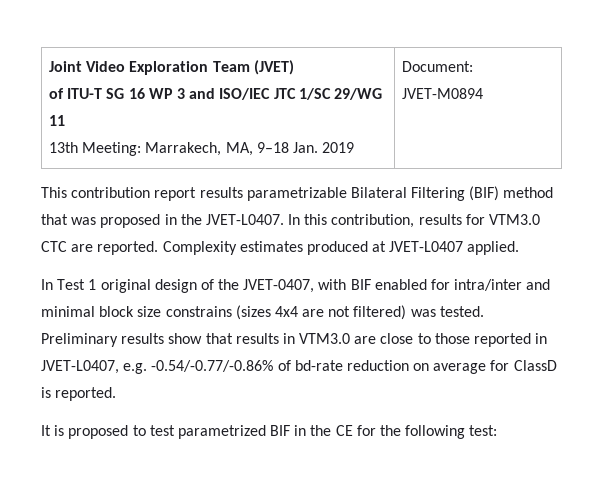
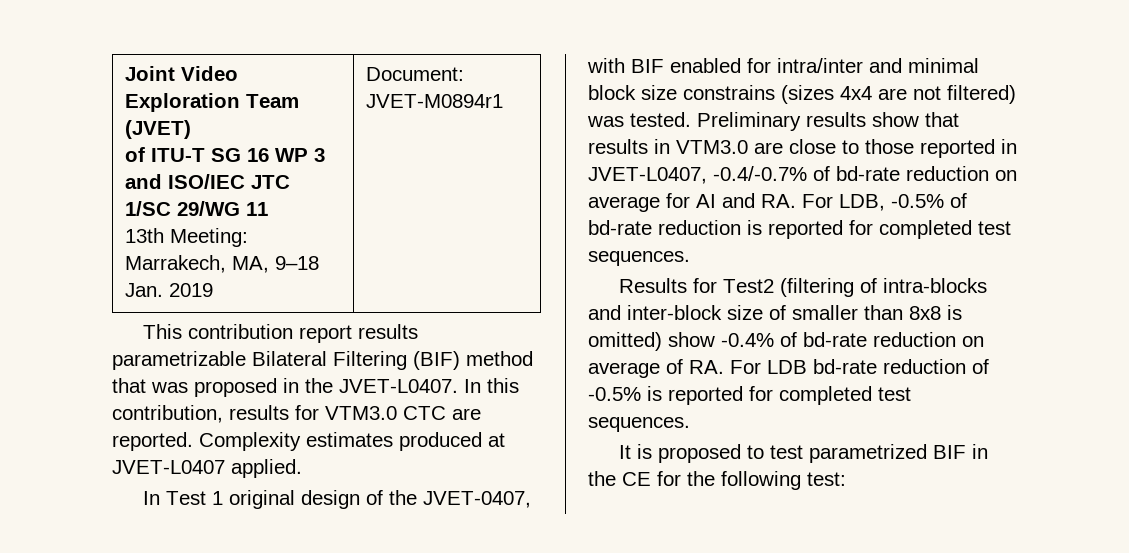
[402,88,484,99] JVET-M0894 -> [365,94,503,108] JVET-M0894r1
[123,360,274,374] e.g. -0.54/-0.77/-0.86% -> [713,166,807,181] -0.4/-0.7%
[513,360,557,371] [41,387,117,401] ClassD is reported. -> [696,193,967,211] [588,220,1011,239] [588,251,690,266] [619,278,988,297] [588,305,962,320] [588,332,984,351] [588,359,989,378] [588,386,911,405] [588,417,690,432] AI and RA. For LDB, -0.5% of bd-rate reduction is reported for completed test sequences. // Results for Test2 (filtering of intra-blocks and inter-block size of smaller than 8x8 is omitted) show -0.4% of bd-rate reduction on average of RA. For LDB bd-rate reduction of -0.5% is reported for completed test sequences.

